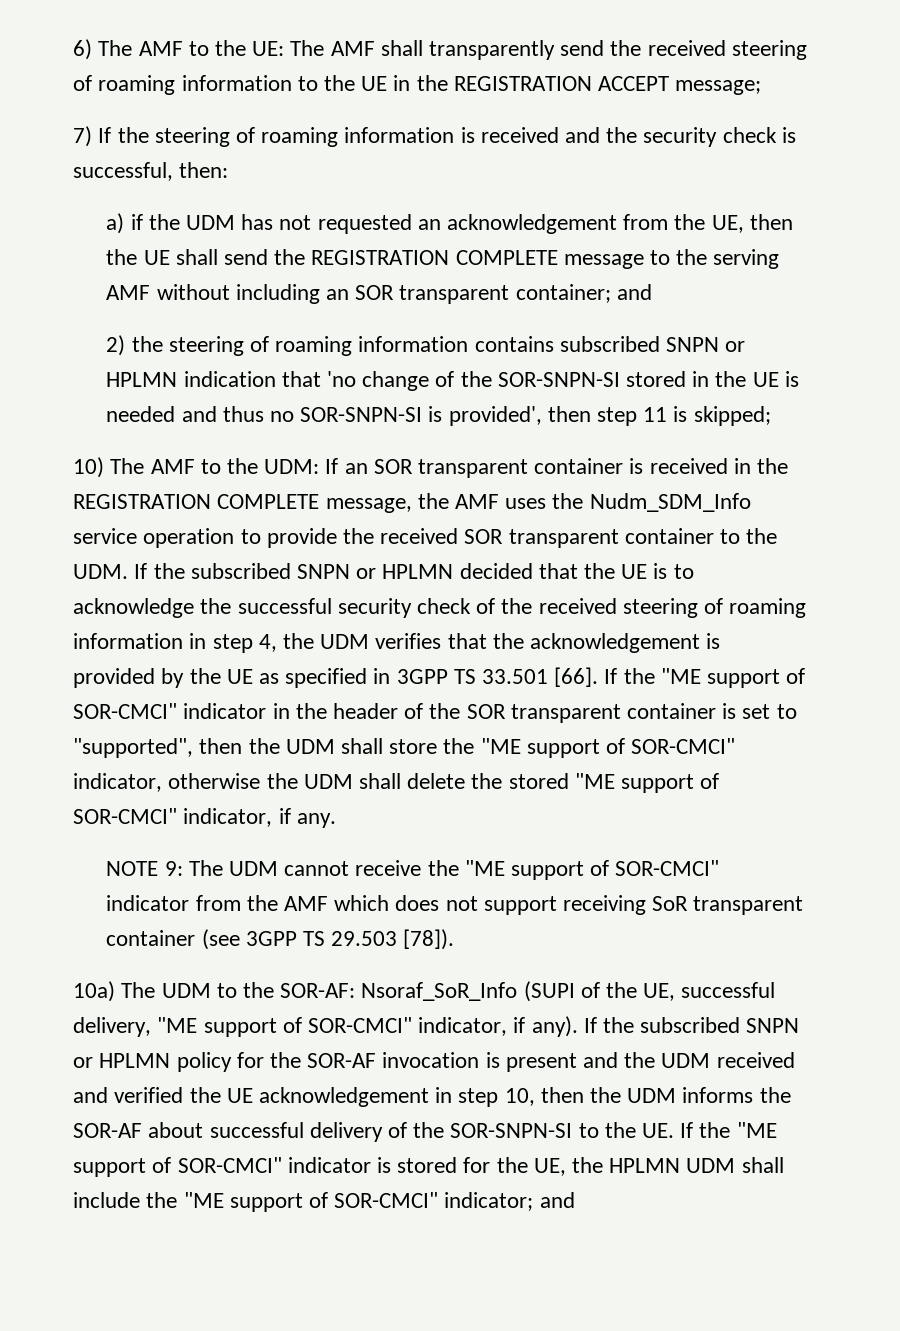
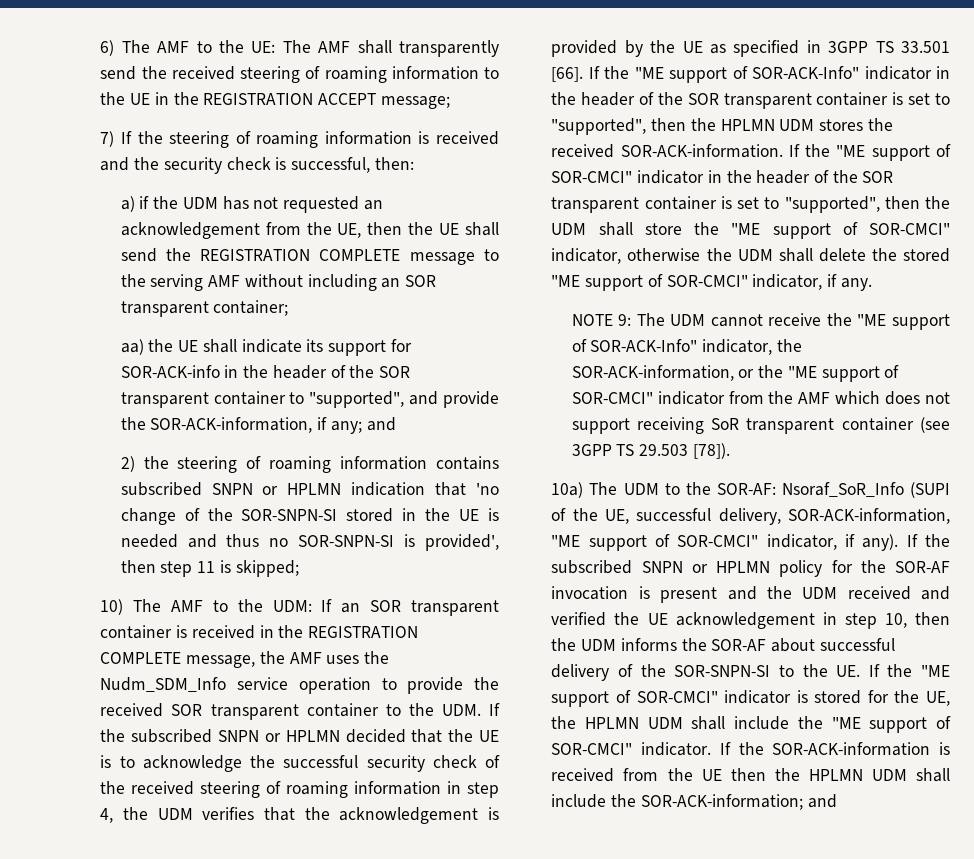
(611, 293) none -> [120,339,412,356] [120,365,411,379] [120,391,500,408] [120,417,362,434] // aa) the UE shall indicate its support for SOR-ACK-info in the header of the SOR transparent container to "supported", and provide the SOR-ACK-information, if any;
(806, 676) none -> [752,66,950,80] [551,92,951,109] [551,118,893,135] [551,144,951,161] SOR-ACK-Info" indicator in the header of the SOR transparent container is set to "supported", then the HPLMN UDM stores the received SOR-ACK-information. If the "ME support of
(610, 868) none -> [590,339,802,355] [571,365,900,382] SOR-ACK-Info" indicator, the SOR-ACK-information, or the "ME support of
(152, 1027) none -> [788,508,950,524] SOR-ACK-information,
[444,1192,534,1211] indicator; -> [641,742,950,756] [551,768,950,782] [551,794,803,810] indicator. If the SOR-ACK-information is received from the UE then the HPLMN UDM shall include the SOR-ACK-information;

